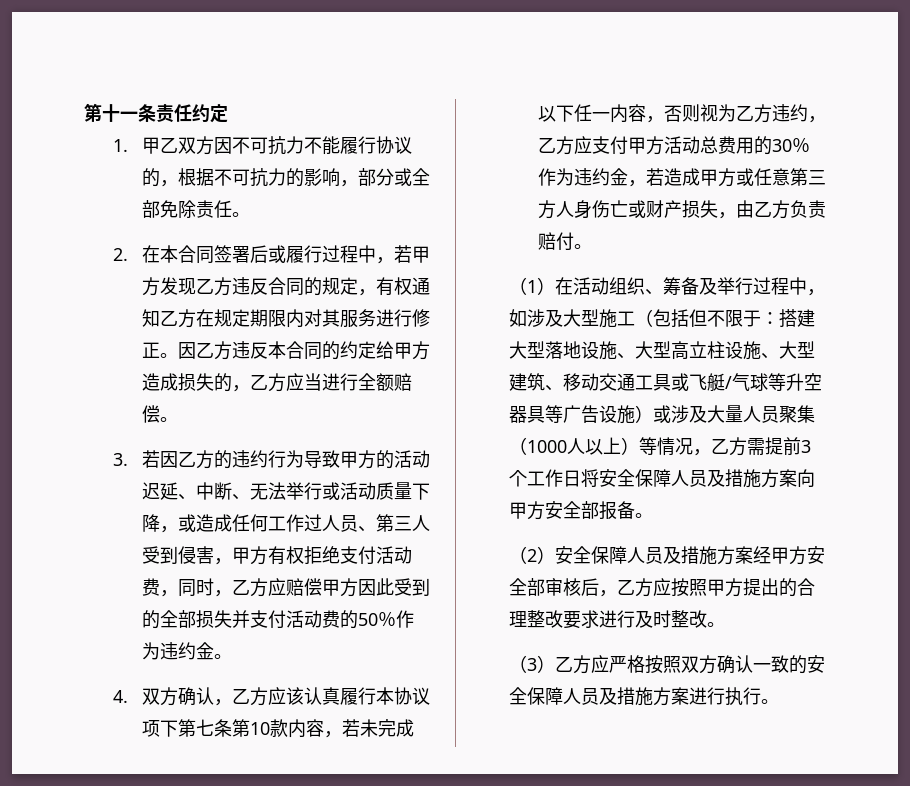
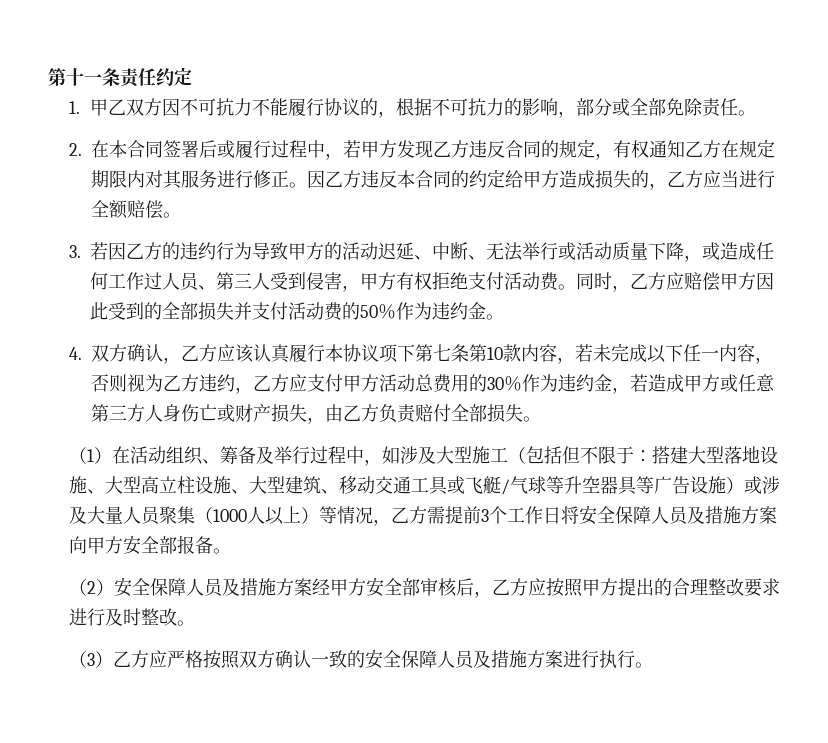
[159,590,178,597] ， -> [557,284,576,290] 。
(574, 241) none -> [450,404,523,423] 全部损失

